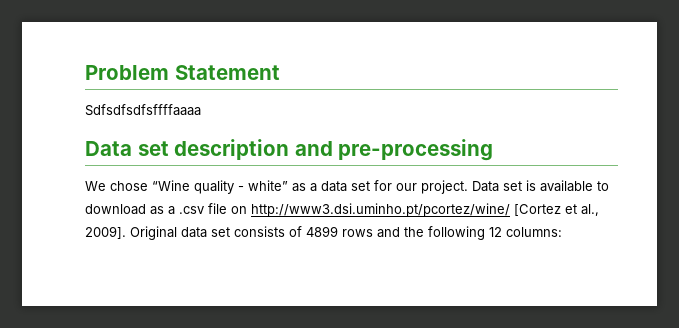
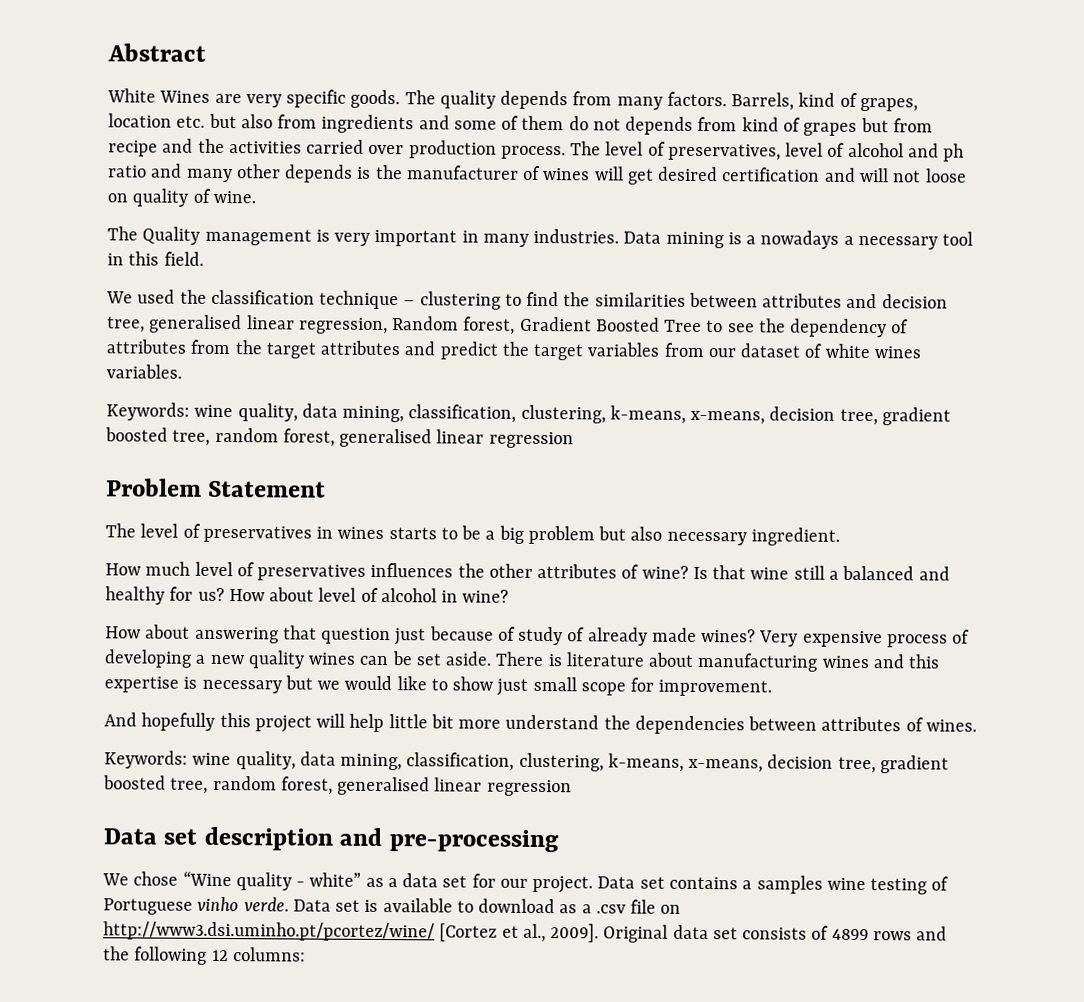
[85,65,280,80] [85,104,201,116] Problem Statement // Sdfsdfsdfsffffaaaa -> [107,43,206,62] [107,88,918,112] [108,113,933,136] [108,138,965,162] [108,163,967,185] [107,188,256,207] [107,226,974,250] [107,251,204,266] [106,289,948,310] [107,314,910,338] [106,339,921,361] [106,364,182,379] [106,402,951,426] [105,427,574,449] [106,478,327,498] [105,523,840,546] [105,561,950,581] [105,586,510,605] [105,624,971,648] [104,649,941,672] [104,675,773,697] [104,712,977,735] [104,750,949,774] [103,775,572,797] Abstract // White Wines are very specific goods. The quality depends from many factors. Barrels, kind of grapes, location etc. but also from ingredients and some of them do not depends from kind of grapes but from recipe and the activities carried over production process. The level of preservatives, level of alcohol and ph ratio and many other depends is the manufacturer of wines will get desired certification and will not loose on quality of wine. // The Quality management is very important in many industries. Data mining is a nowadays a necessary tool in this field. // We used the classification technique – clustering to find the similarities between attributes and decision tree, generalised linear regression, Random forest, Gradient Boosted Tree to see the dependency of attributes from the target attributes and predict the target variables from our dataset of white wines variables. // Keywords: wine quality, data mining, classification, clustering, k-means, x-means, decision tree, gradient boosted tree, random forest, generalised linear regression // Problem Statement // The level of preservatives in wines starts to be a big problem but also necessary ingredient. // How much level of preservatives influences the other attributes of wine? Is that wine still a balanced and healthy for us? How about level of alcohol in wine? // How about answering that question just because of study of already made wines? Very expensive process of developing a new quality wines can be set aside. There is literature about manufacturing wines and this expertise is necessary but we would like to show just small scope for improvement. // And hopefully this project will help little bit more understand the dependencies between attributes of wines. // Keywords: wine quality, data mining, classification, clustering, k-means, x-means, decision tree, gradient boosted tree, random forest, generalised linear regression
(522, 186) none -> [668,875,950,895] [103,896,361,915] contains a samples wine testing of Portuguese vinho verde. Data set

